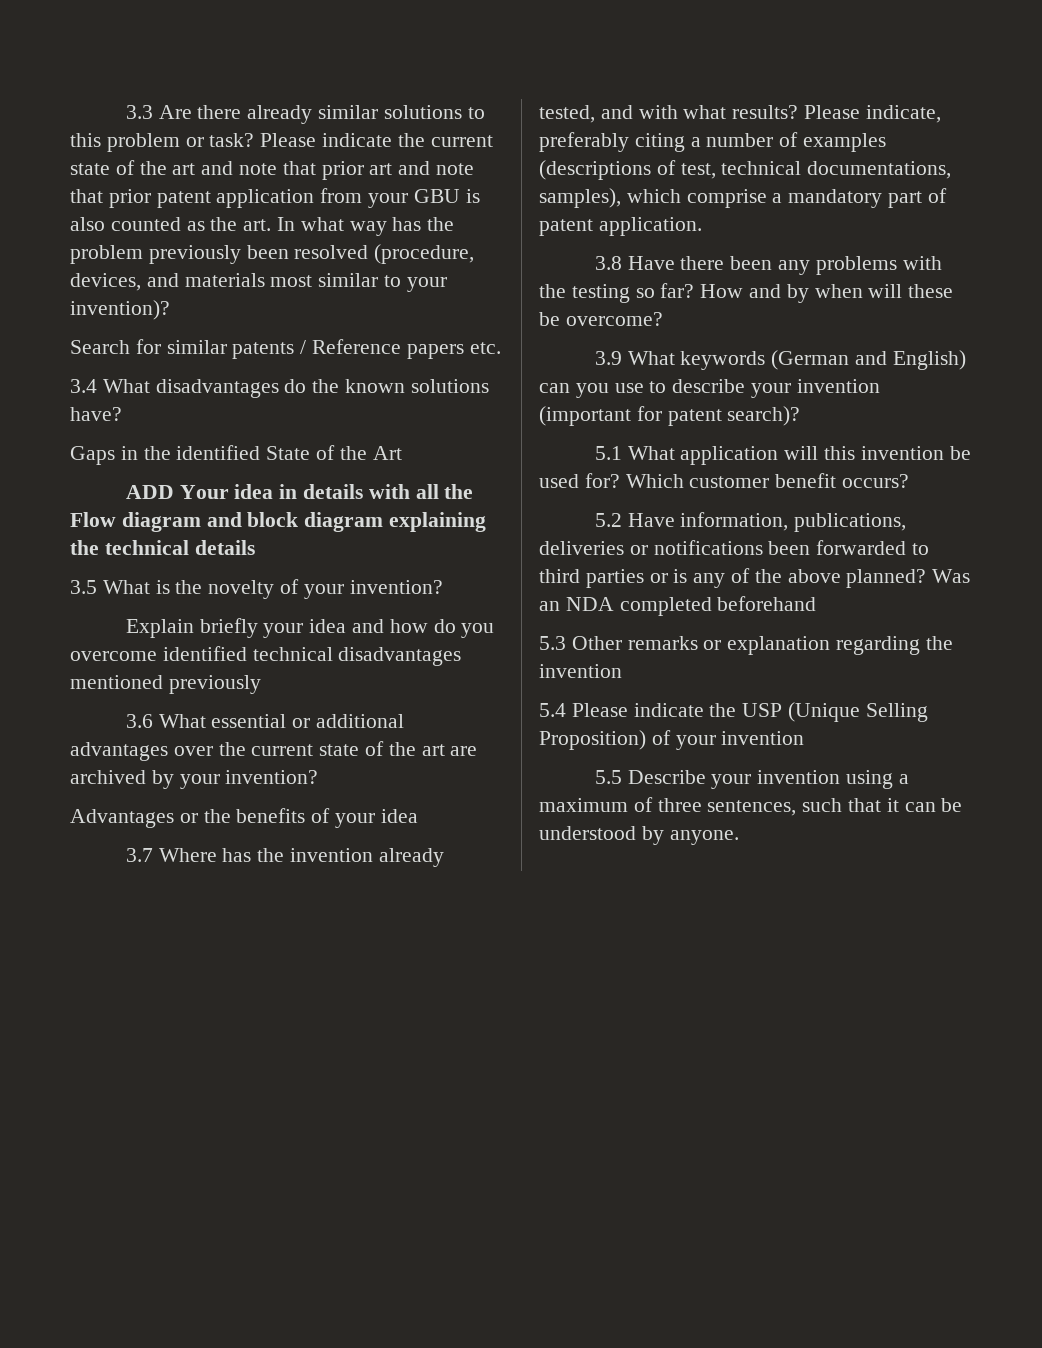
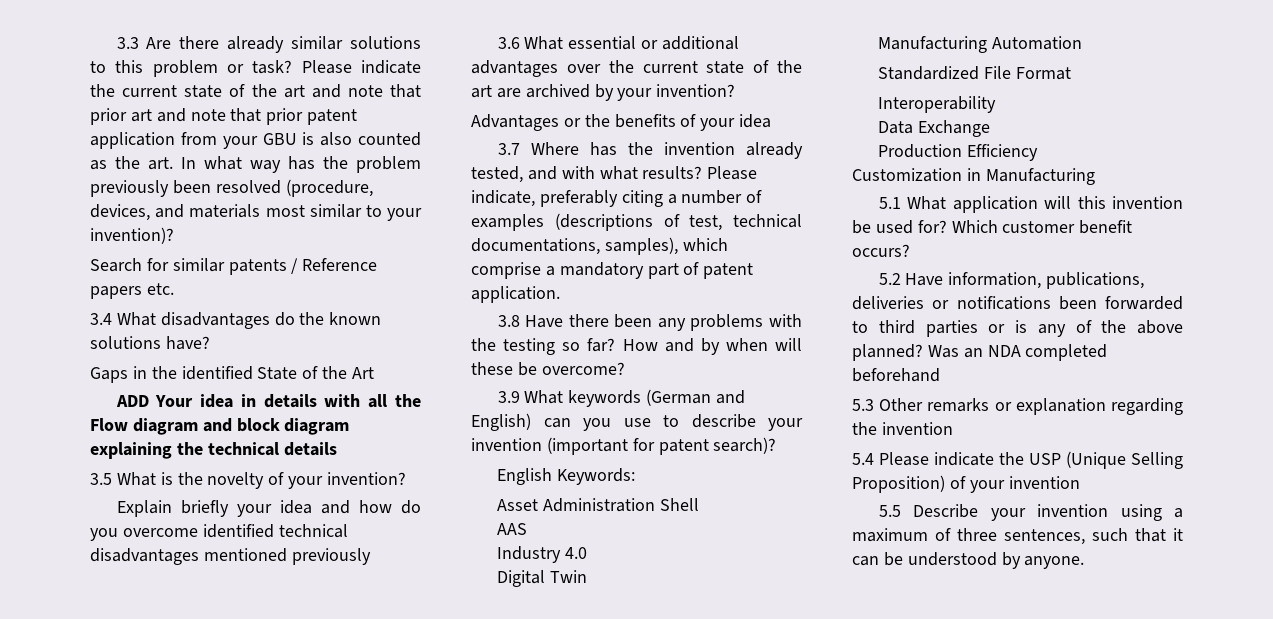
(801, 416) none -> [496,468,635,485] [496,498,699,512] [496,523,527,535] [496,546,587,563] [496,570,587,587] [877,36,1082,53] [877,66,1071,80] [877,96,996,113] [877,120,990,137] [877,144,1038,161] [852,168,1095,185] // English Keywords: // Asset Administration Shell // AAS // Industry 4.0 // Digital Twin // Manufacturing Automation // Standardized File Format // Interoperability // Data Exchange // Production Efficiency // Customization in Manufacturing

